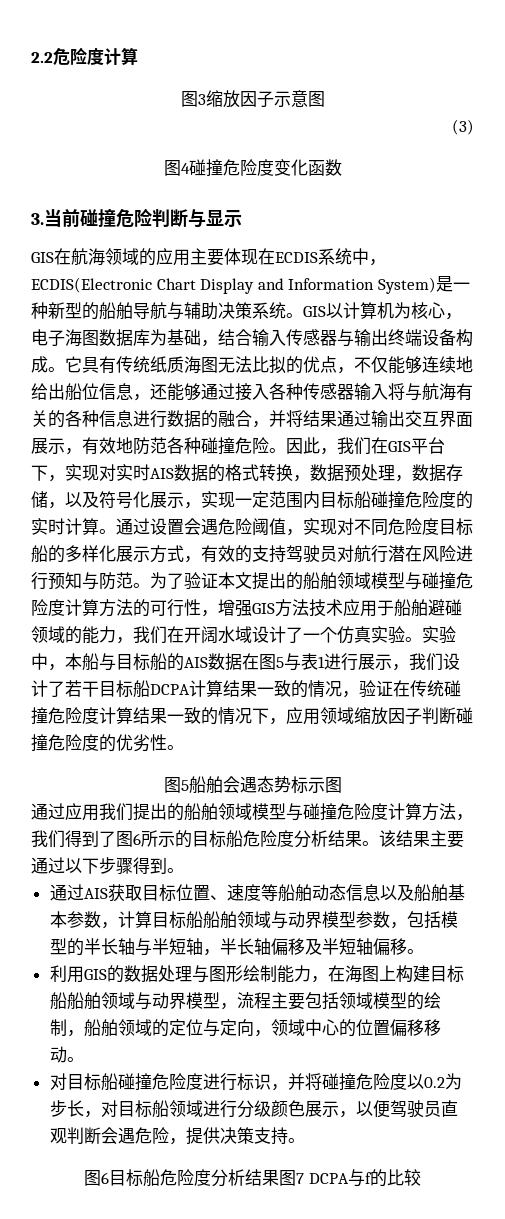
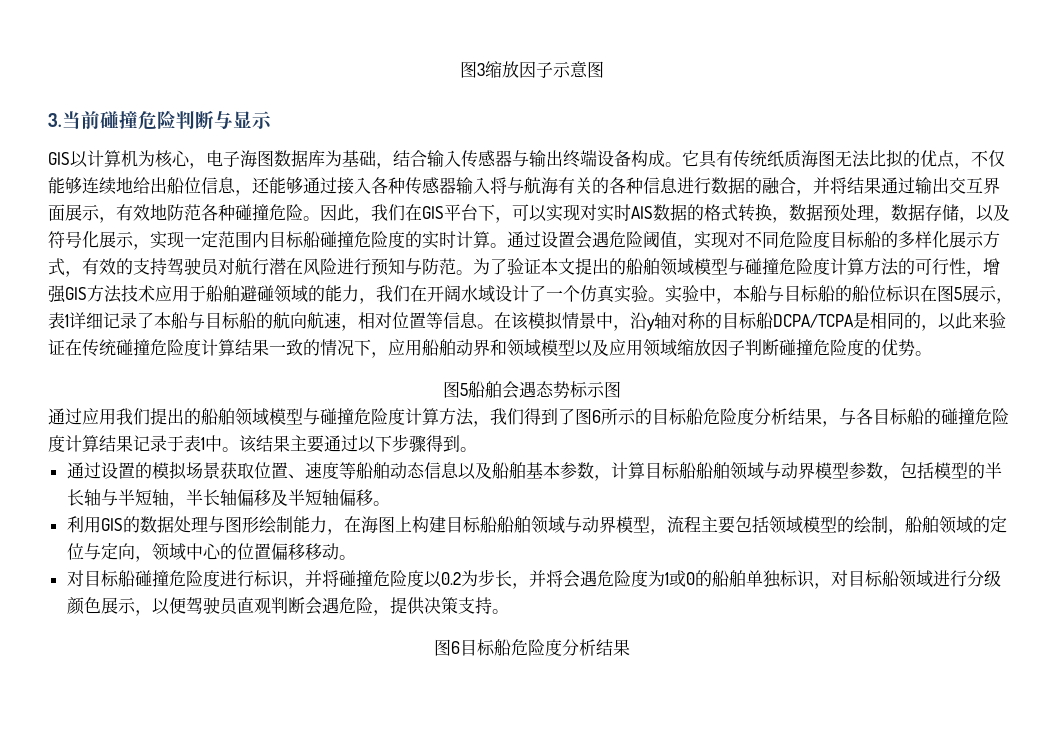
[31,47,138,66] 2.2危险度计算 // -> (460, 69) none
[452,119,474,135] [163,159,342,177] // (3) // 图4碰撞危险度变化函数 -> (604, 69) none
[54,248,386,266] [31,276,470,294] [31,302,326,320] 在航海领域的应用主要体现在ECDIS系统中，ECDIS(Electronic Chart Display and Information System)是一种新型的船舶导航与辅助决策系统。GIS -> (70, 158) none
(65, 478) none -> [512,204,547,222] 可以
[184,653,460,671] [31,680,359,698] AIS数据在图5与表1进行展示，我们设计了若干目标船DCPA计算结果一致的情况， -> [852,285,1013,304] [48,311,989,331] 船位标识在图5展示，表1详细记录了本船与目标船的航向航速，相对位置等信息。在该模拟情景中，沿y轴对称的目标船DCPA/TCPA是相同的，以此来
(320, 716) none -> [422,339,643,357] 船舶动界和领域模型以及应用
[133,734,167,752] 劣性 -> [898,339,915,356] 势
(362, 839) none -> [822,408,1009,427] [48,435,222,452] ，与各目标船的碰撞危险度计算结果记录于表1中
[83,884,176,902] AIS获取目标 -> [100,461,254,480] 设置的模拟场景获取
(101, 1114) none -> [528,570,831,589] 并将会遇危险度为1或0的船舶单独标识，
[279,1169,421,1187] 图7 DCPA与f的比较 -> (630, 647) none

